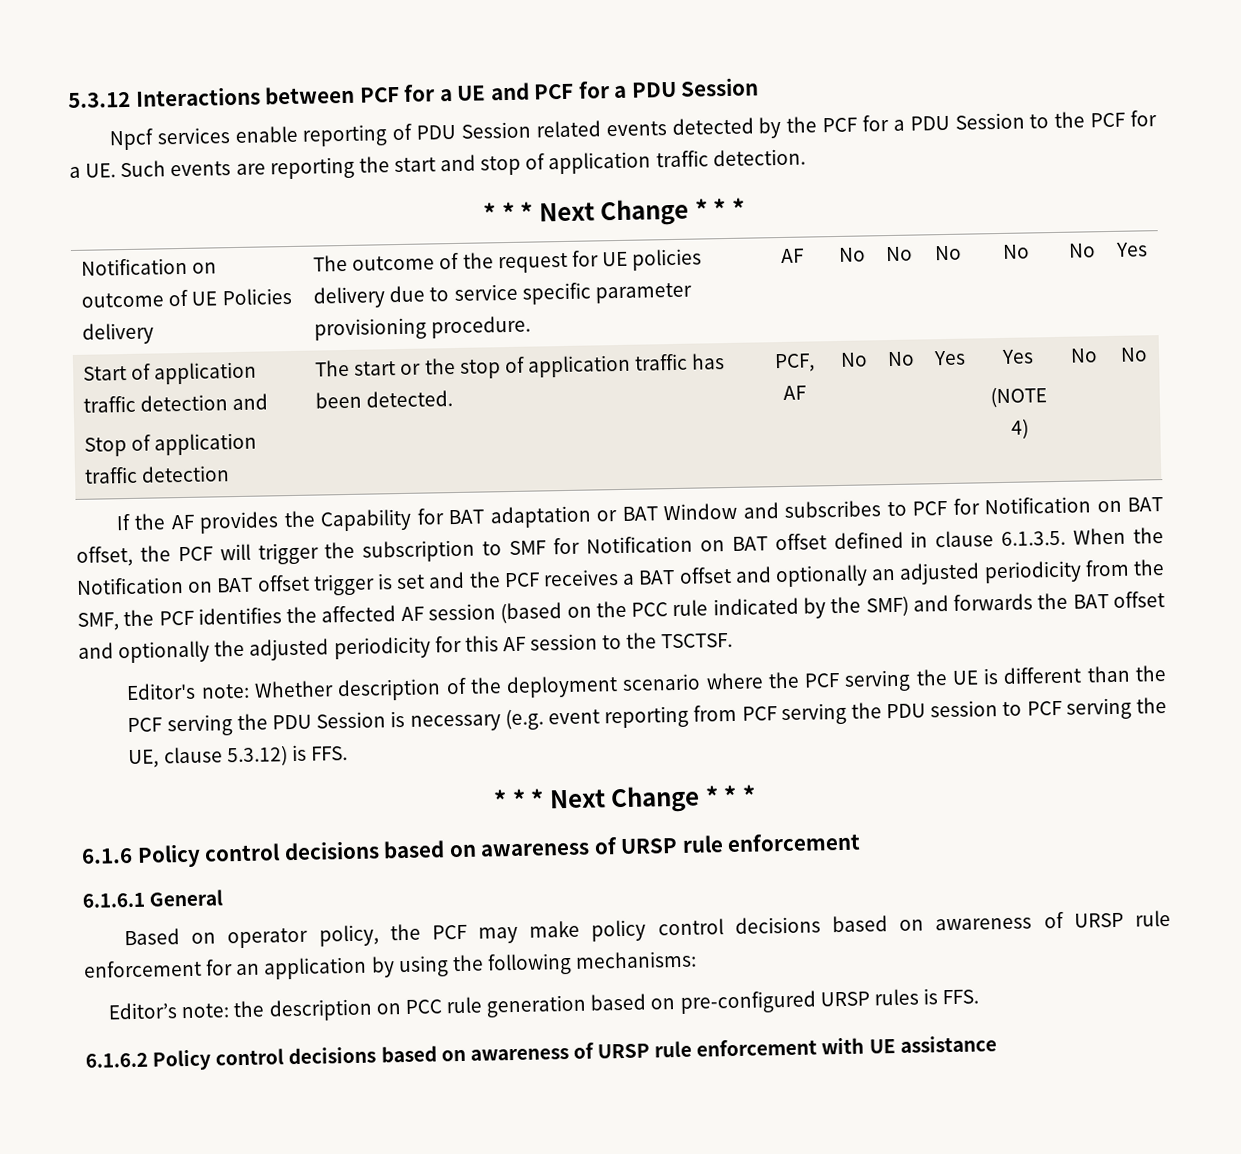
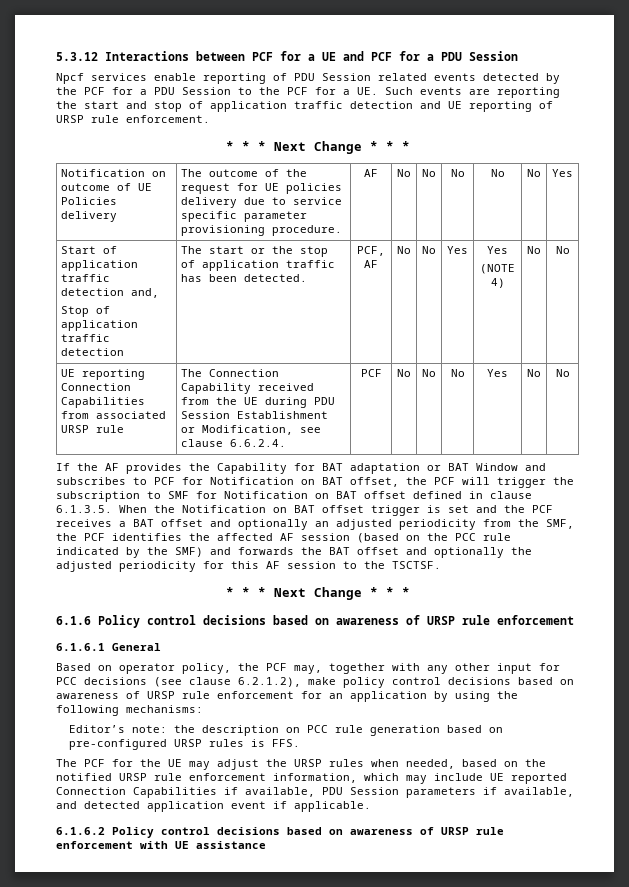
[712,148,806,167] detection. -> [350,101,553,112] [56,115,210,123] detection and UE reporting of URSP rule enforcement.
[232,393,269,411] and -> [131,288,160,298] and,
(1148, 354) none -> [61,369,146,380] [61,383,132,391] [61,397,146,408] [61,411,167,419] [61,425,125,433] [181,369,280,377] [181,383,315,394] [181,397,336,408] [181,411,329,419] [181,425,322,435] [181,439,287,447] [360,369,382,377] [397,369,411,377] [422,369,436,377] [450,369,465,377] [487,369,508,377] [527,369,541,377] [555,369,570,377] // UE reporting Connection Capabilities from associated URSP rule | The Connection Capability received from the UE during PDU Session Establishment or Modification, see clause 6.6.2.4. | PCF | No | No | No | Yes | No | No
[126,665,1167,702] [127,697,1167,737] [128,744,348,769] // Editor's note: Whether description of the deployment scenario where the PCF serving the UE is different than the PCF serving the PDU Session is necessary (e.g. event reporting from PCF serving the PDU session to PCF serving the UE, clause 5.3.12) is FFS. -> (441, 565) none
[478,926,519,944] may -> [294,663,560,674] [56,677,301,687] may, together with any other input for PCC decisions (see clause 6.2.1.2),
(980, 997) none -> [56,759,546,770] [56,773,567,784] [56,787,574,798] [56,801,371,812] // The PCF for the UE may adjust the URSP rules when needed, based on the notified URSP rule enforcement information, which may include UE reported Connection Capabilities if available, PDU Session parameters if available, and detected application event if applicable.

